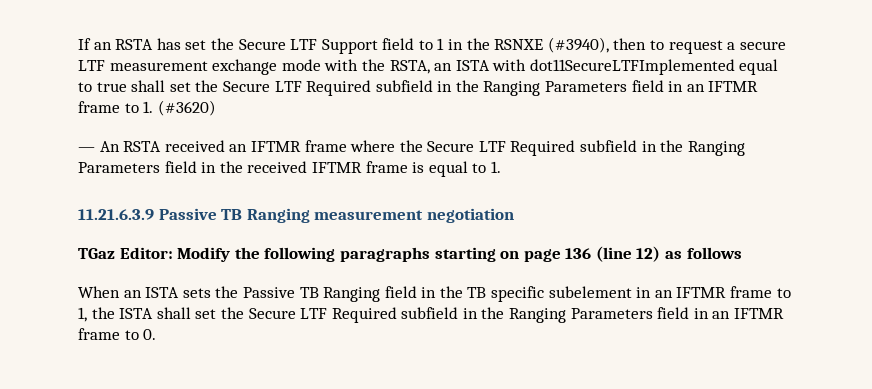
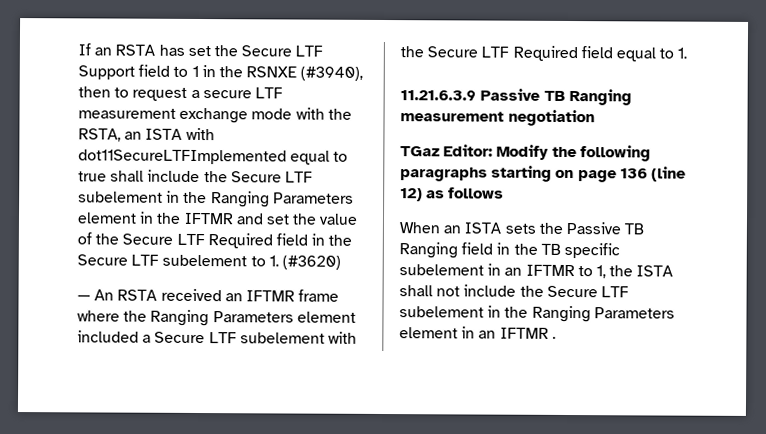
[169,80,759,96] [78,101,120,113] set the Secure LTF Required subfield in the Ranging Parameters field in an IFTMR frame -> [147,169,313,183] [78,190,354,208] [77,211,359,225] [77,232,353,249] [77,254,248,267] include the Secure LTF subelement in the Ranging Parameters element in the IFTMR and set the value of the Secure LTF Required field in the Secure LTF subelement
[427,140,745,156] [78,161,425,173] Secure LTF Required subfield in the Ranging Parameters field in the received IFTMR frame is -> [150,309,356,327] [77,330,357,344] [400,45,613,62] Ranging Parameters element included a Secure LTF subelement with the Secure LTF Required field
[730,286,773,298] frame -> (575, 270) none
[195,307,785,323] [78,328,157,340] set the Secure LTF Required subfield in the Ranging Parameters field in an IFTMR frame to 0. -> [436,284,629,298] [399,305,675,323] [399,326,556,339] not include the Secure LTF subelement in the Ranging Parameters element in an IFTMR .

